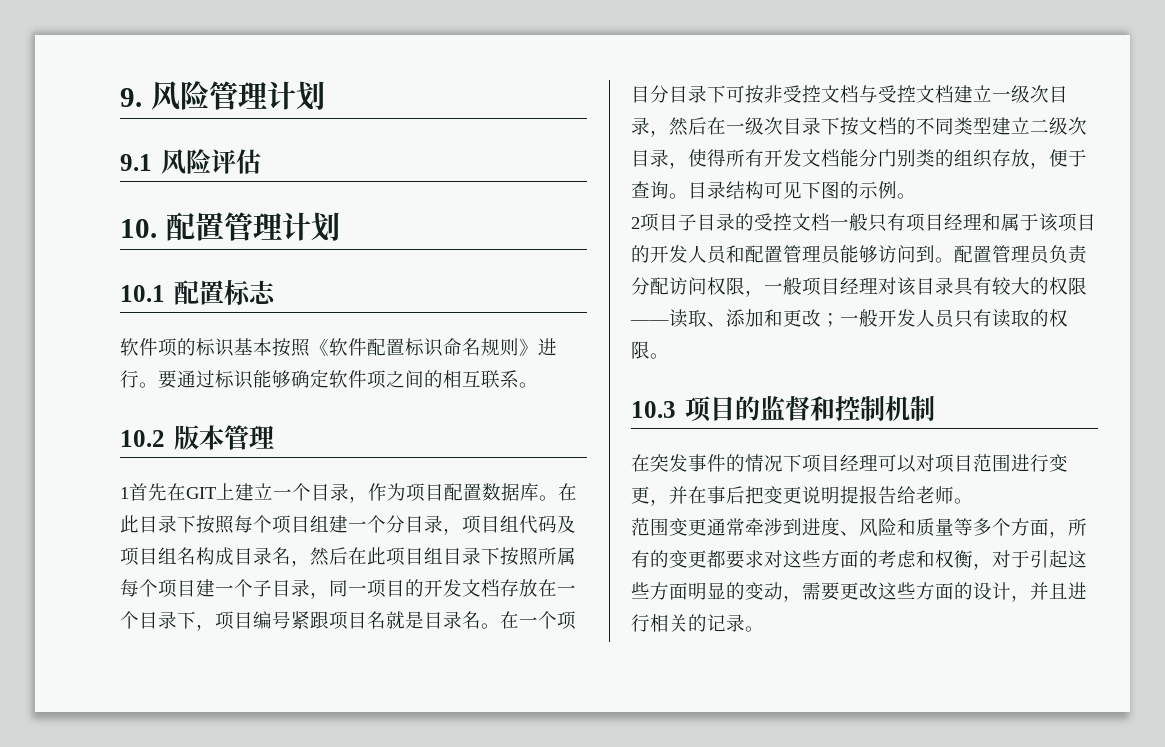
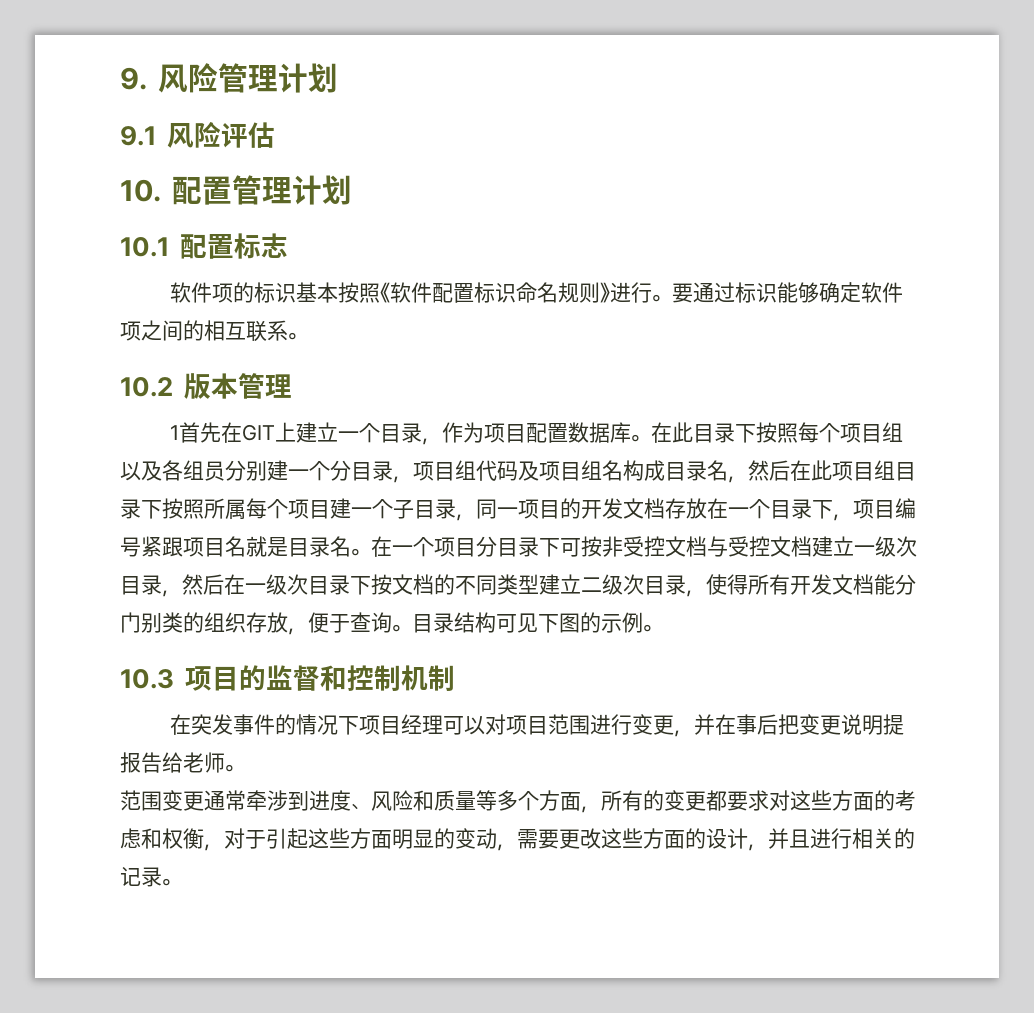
(329, 523) none -> [120,460,267,481] 以及各组员分别
[631,213,1096,232] [631,245,1088,264] [631,277,1087,297] [630,309,1068,328] [631,341,669,359] // 2项目子目录的受控文档一般只有项目经理和属于该项目的开发人员和配置管理员能够访问到。配置管理员负责分配访问权限，一般项目经理对该目录具有较大的权限——读取、添加和更改；一般开发人员只有读取的权限。 -> (663, 628) none

